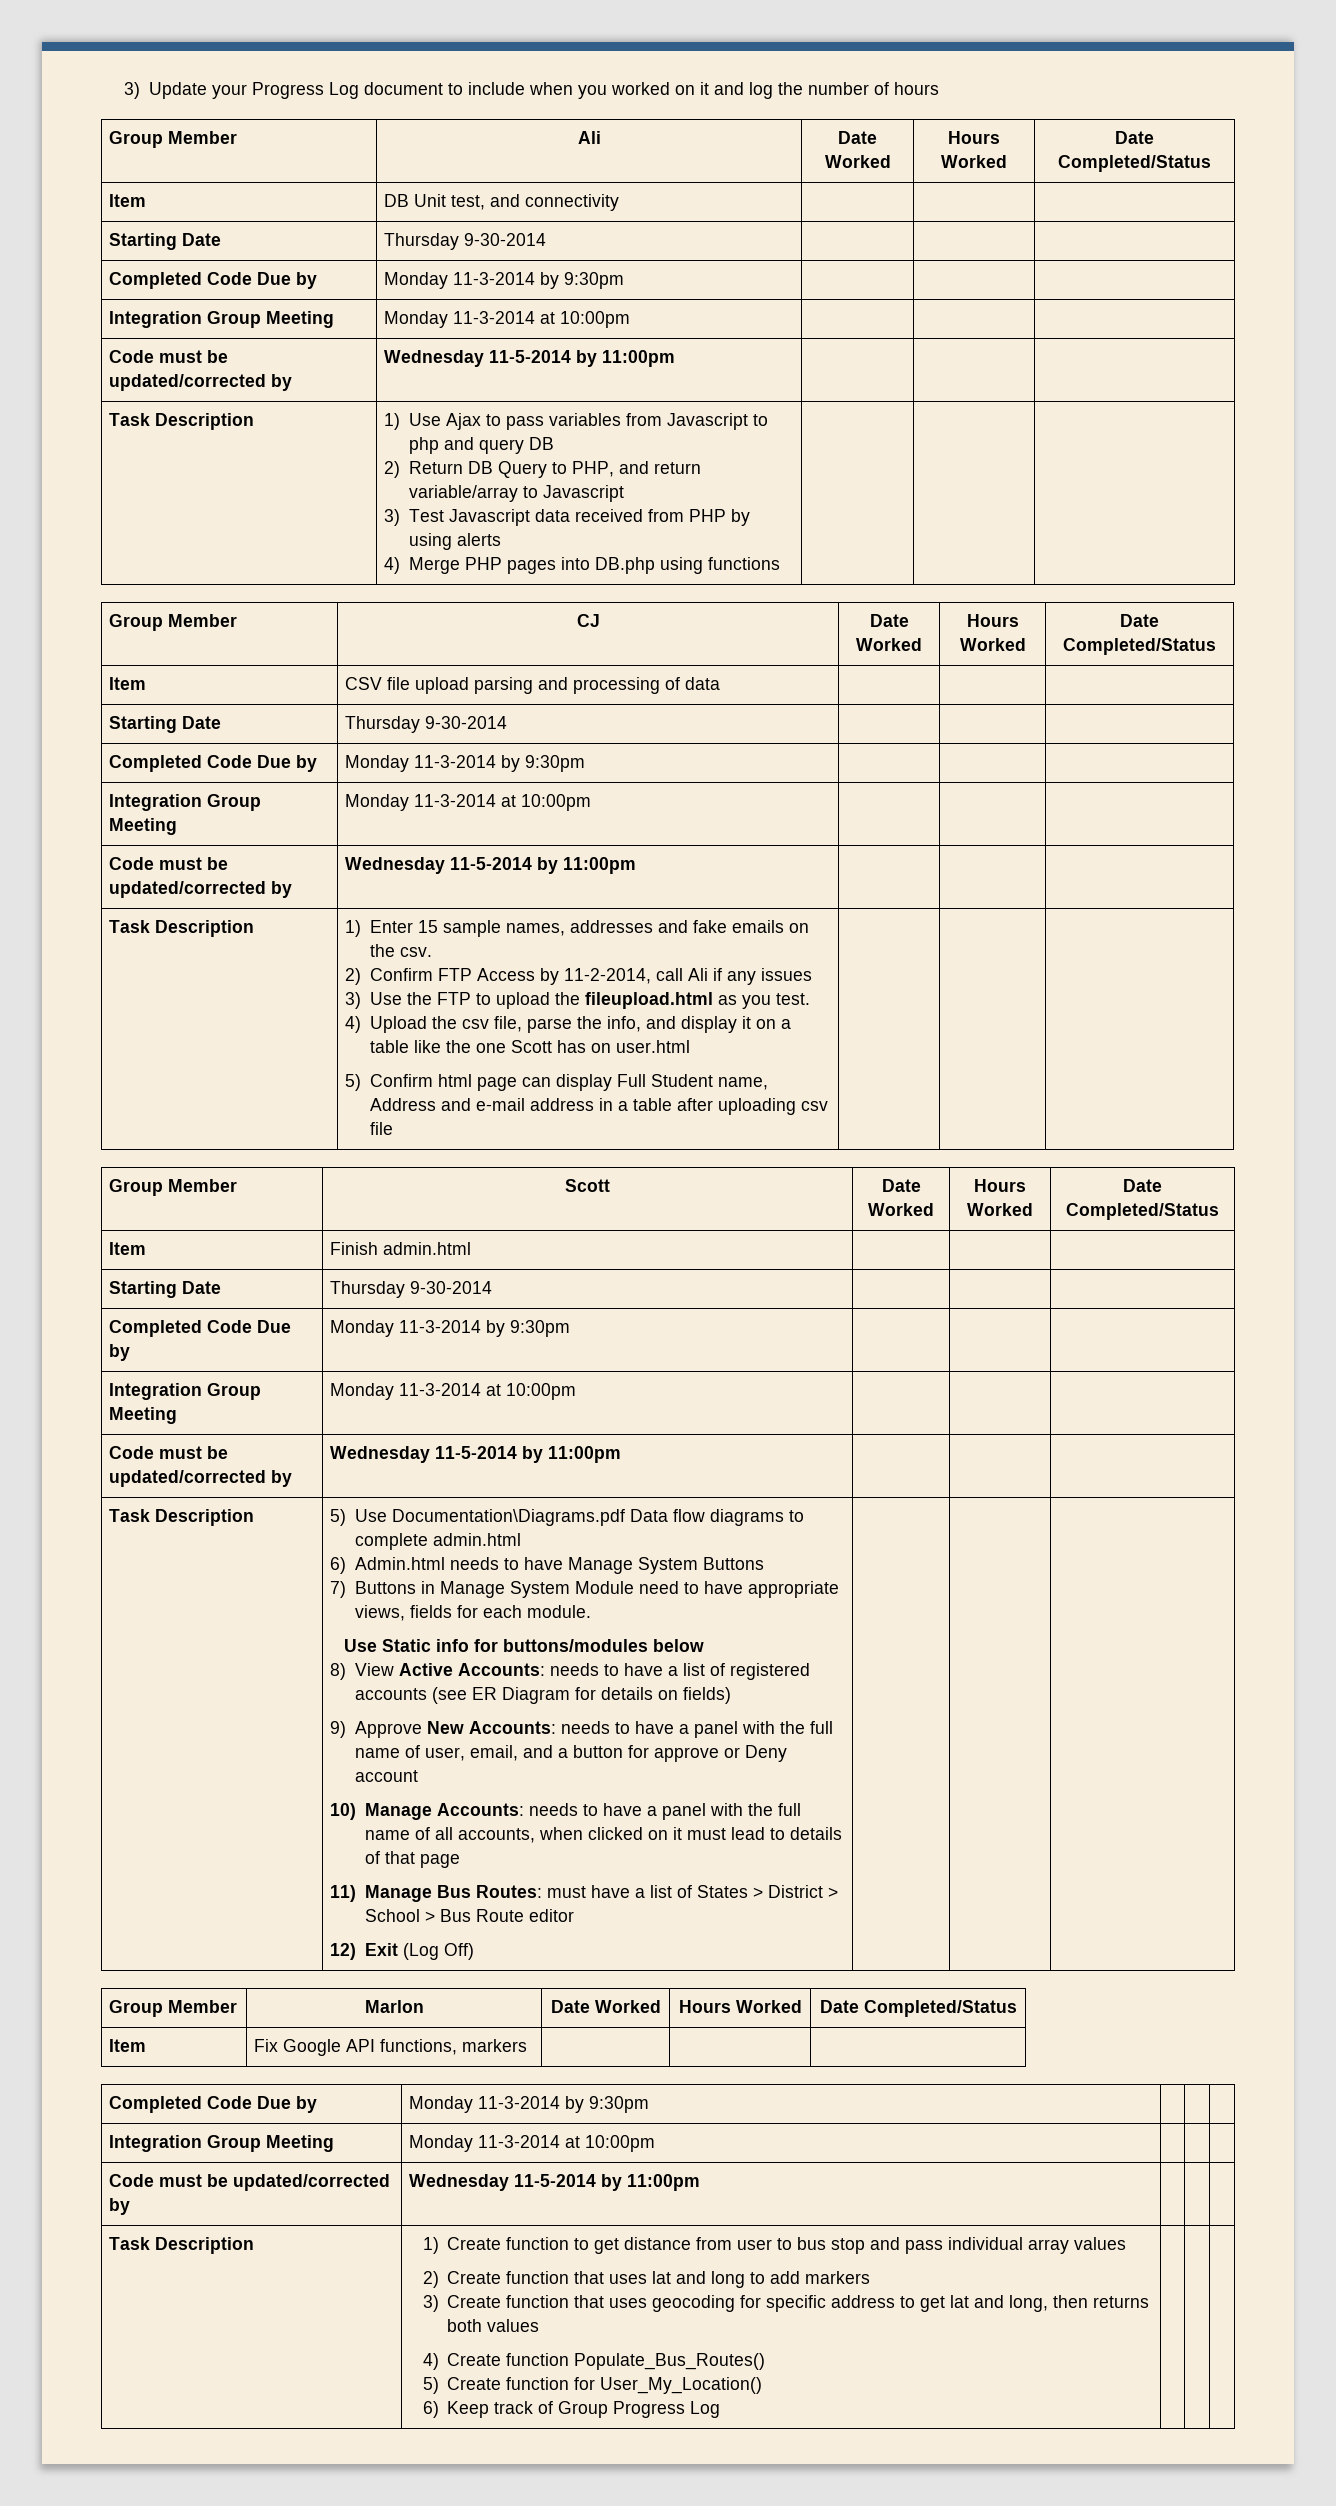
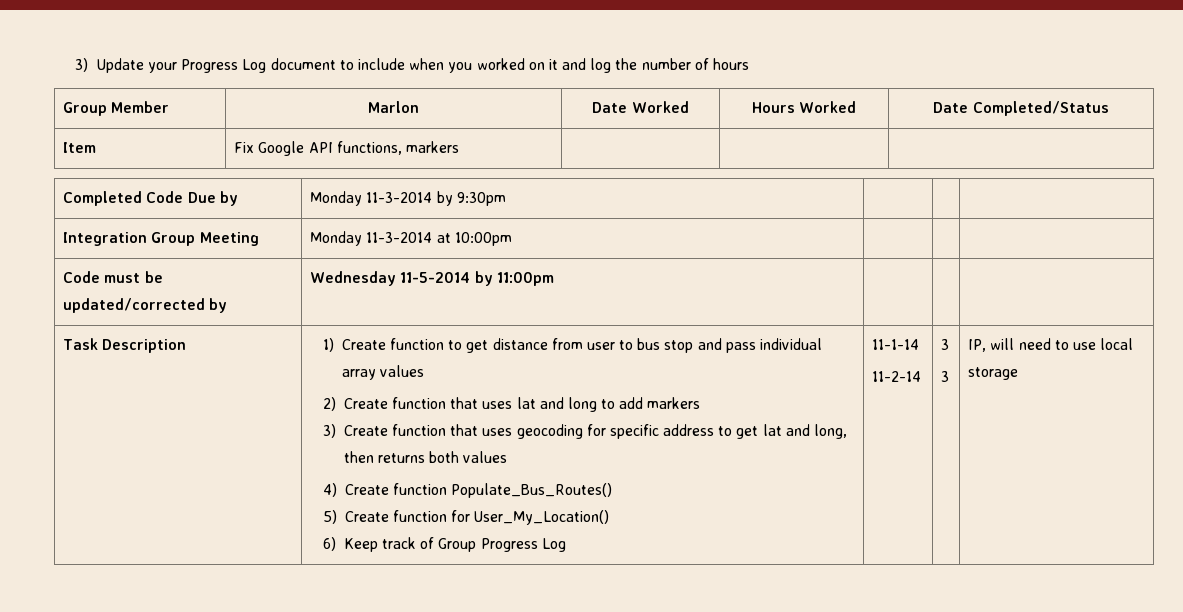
[108,131,237,148] [577,131,601,144] [838,131,877,144] [824,155,891,168] [948,131,1000,144] [941,155,1007,168] [1115,131,1154,144] [1058,155,1211,172] [108,194,146,207] [383,194,619,211] [108,233,221,250] [383,233,546,250] [108,272,317,289] [383,272,624,289] [108,311,334,328] [383,311,630,328] [108,350,228,363] [108,374,292,391] [383,350,675,367] [108,413,254,430] [383,413,768,430] [408,437,554,454] [383,461,701,478] [408,485,624,502] [383,509,750,526] [408,533,501,550] [383,557,780,574] [108,614,237,631] [576,614,600,627] [869,614,909,627] [856,638,922,651] [966,614,1019,627] [959,638,1026,651] [1120,614,1159,627] [1063,638,1216,655] [108,677,146,690] [344,677,720,694] [108,716,221,733] [344,716,507,733] [108,755,317,772] [344,755,585,772] [108,794,261,811] [108,818,177,835] [344,794,591,811] [108,857,228,870] [108,881,292,898] [344,857,636,874] [108,920,254,937] [344,920,809,937] [369,944,432,957] [344,968,812,985] [344,992,810,1009] [344,1016,791,1033] [369,1040,690,1053] [344,1074,768,1091] [369,1098,828,1115] [369,1122,393,1135] [108,1179,237,1196] [565,1179,610,1192] [881,1179,921,1192] [868,1203,934,1216] [974,1179,1026,1192] [967,1203,1033,1216] [1123,1179,1162,1192] [1066,1203,1219,1220] [108,1242,146,1255] [329,1242,471,1255] [108,1281,221,1298] [329,1281,492,1298] [108,1320,291,1337] [108,1344,130,1361] [329,1320,570,1337] [108,1383,261,1400] [108,1407,177,1424] [329,1383,576,1400] [108,1446,228,1459] [108,1470,292,1487] [329,1446,621,1463] [108,1509,254,1526] [329,1509,804,1526] [354,1533,521,1550] [329,1557,764,1574] [329,1581,839,1598] [354,1605,591,1621] [343,1639,704,1652] [329,1663,810,1680] [354,1687,731,1704] [329,1721,833,1738] [354,1745,787,1762] [354,1770,418,1782] [329,1803,801,1820] [364,1827,842,1843] [364,1851,460,1868] [329,1885,838,1902] [364,1909,574,1922] [329,1943,474,1960] // Group Member | Ali | Date Worked | Hours Worked | Date Completed/Status // Item | DB Unit test, and connectivity | | | // Starting Date | Thursday 9-30-2014 | | | // Completed Code Due by | Monday 11-3-2014 by 9:30pm | | | // Integration Group Meeting | Monday 11-3-2014 at 10:00pm | | | // Code must be updated/corrected by | Wednesday 11-5-2014 by 11:00pm | | | // Task Description | 1) Use Ajax to pass variables from Javascript to php and query DB // 2) Return DB Query to PHP, and return variable/array to Javascript // 3) Test Javascript data received from PHP by using alerts // 4) Merge PHP pages into DB.php using functions | | | // Group Member | CJ | Date Worked | Hours Worked | Date Completed/Status // Item | CSV file upload parsing and processing of data | | | // Starting Date | Thursday 9-30-2014 | | | // Completed Code Due by | Monday 11-3-2014 by 9:30pm | | | // Integration Group Meeting | Monday 11-3-2014 at 10:00pm | | | // Code must be updated/corrected by | Wednesday 11-5-2014 by 11:00pm | | | // Task Description | 1) Enter 15 sample names, addresses and fake emails on the csv. // 2) Confirm FTP Access by 11-2-2014, call Ali if any issues // 3) Use the FTP to upload the fileupload.html as you test. // 4) Upload the csv file, parse the info, and display it on a table like the one Scott has on user.html // 5) Confirm html page can display Full Student name, Address and e-mail address in a table after uploading csv file | | | // Group Member | Scott | Date Worked | Hours Worked | Date Completed/Status // Item | Finish admin.html | | | // Starting Date | Thursday 9-30-2014 | | | // Completed Code Due by | Monday 11-3-2014 by 9:30pm | | | // Integration Group Meeting | Monday 11-3-2014 at 10:00pm | | | // Code must be updated/corrected by | Wednesday 11-5-2014 by 11:00pm | | | // Task Description | 5) Use Documentation\Diagrams.pdf Data flow diagrams to complete admin.html // 6) Admin.html needs to have Manage System Buttons // 7) Buttons in Manage System Module need to have appropriate views, fields for each module. // Use Static info for buttons/modules below // 8) View Active Accounts: needs to have a list of registered accounts (see ER Diagram for details on fields) // 9) Approve New Accounts: needs to have a panel with the full name of user, email, and a button for approve or Deny account // 10) Manage Accounts: needs to have a panel with the full name of all accounts, when clicked on it must lead to details of that page // 11) Manage Bus Routes: must have a list of States > District > School > Bus Route editor // 12) Exit (Log Off) | | | -> (750, 64) none
(721, 2409) | | -> [872,339,920,350] [872,371,922,382] [941,339,950,350] [941,371,950,382] [968,338,1134,352] [968,367,1019,380] 11-1-14 // 11-2-14 | 3 // 3 | IP, will need to use local storage

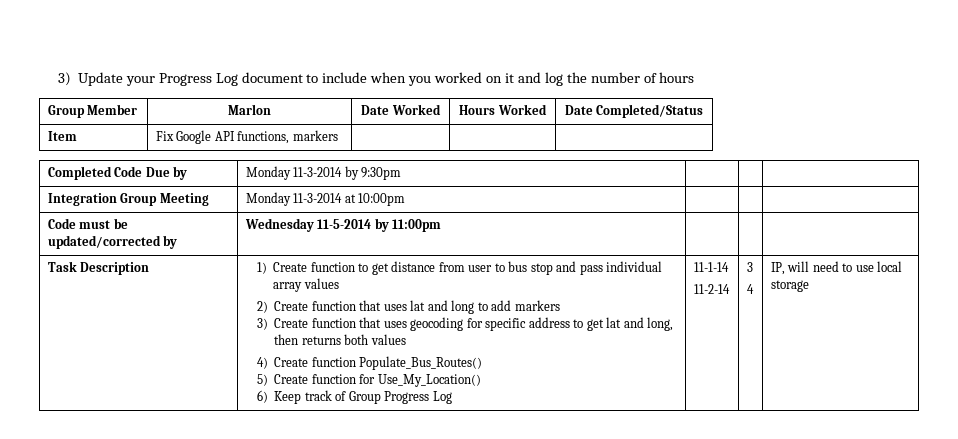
[474,510,610,525] User_My_Location() -> [377,374,481,387] Use_My_Location()
[941,371,950,382] 3 -> [746,284,754,294] 4

